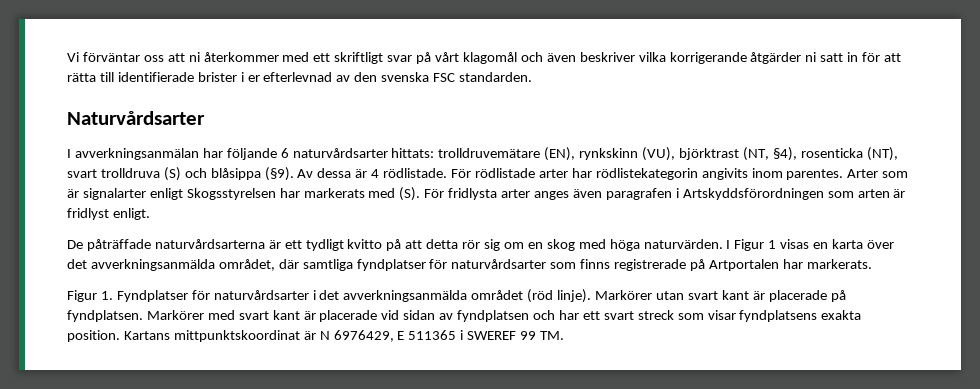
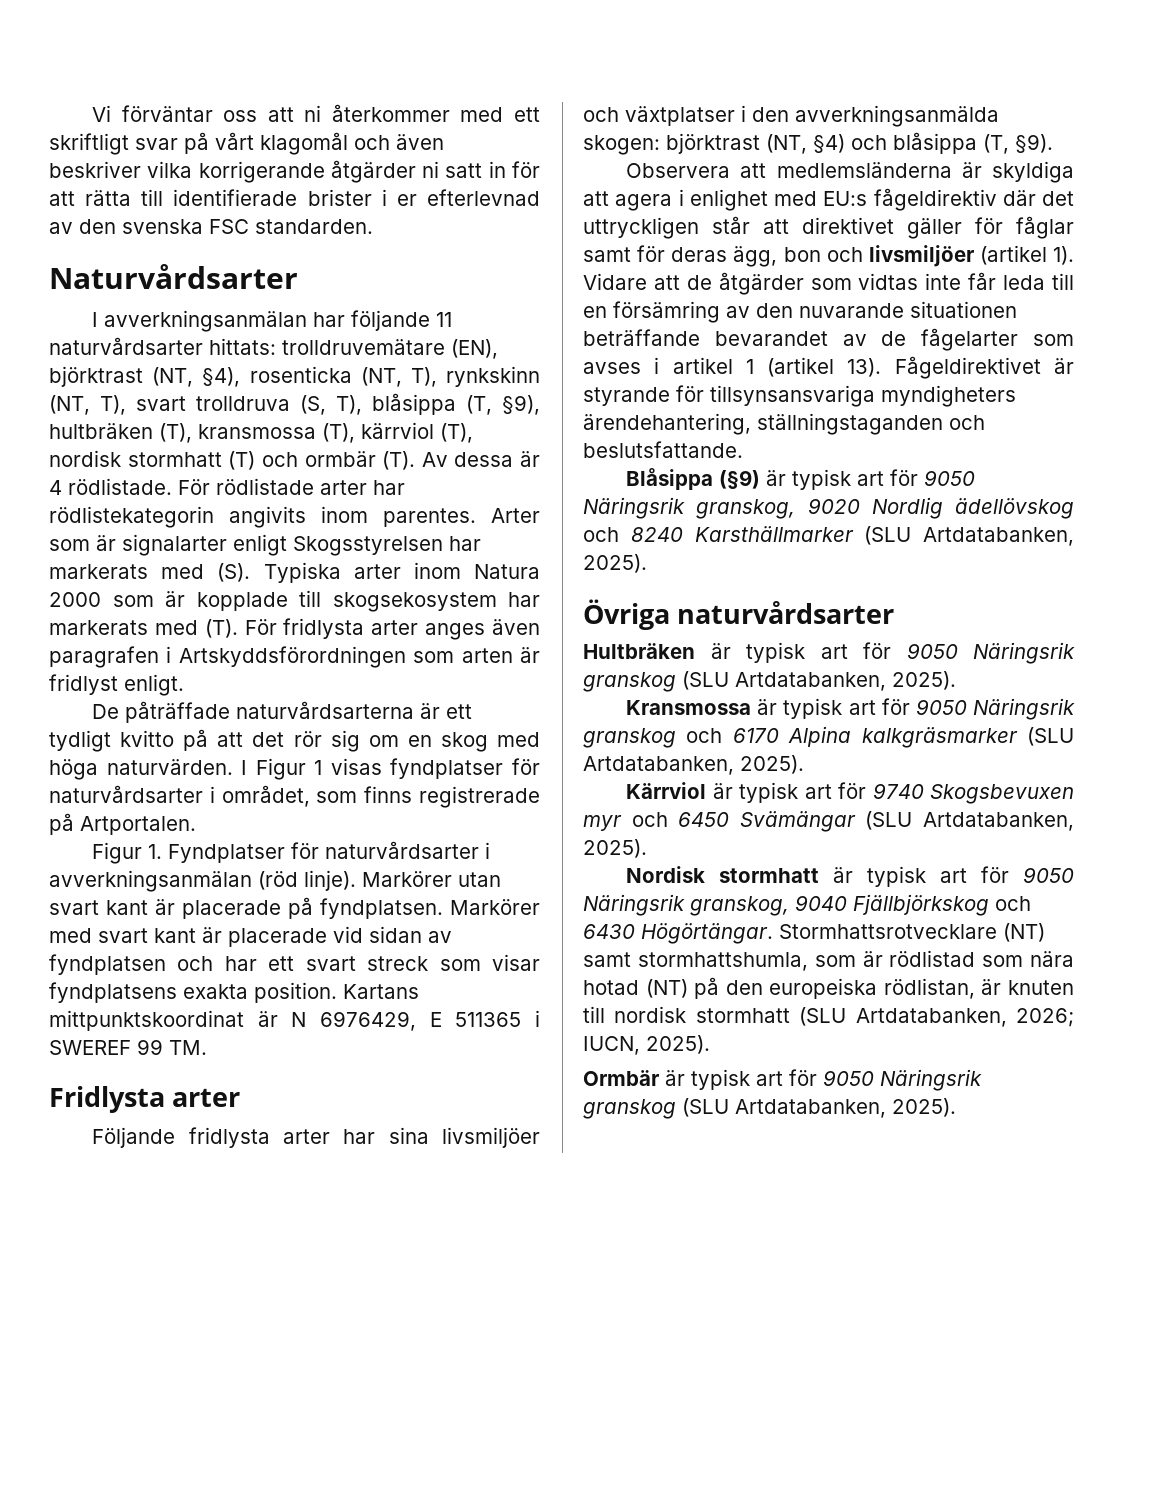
[280,148,289,158] 6 -> [436,312,453,327] 11
[579,147,676,161] rynkskinn (VU), -> (498, 349) none
[866,147,898,161] [67,167,294,181] (NT), svart trolldruva (S) och blåsippa (§9). -> [360,366,540,387] [49,393,540,415] [49,422,473,443] [49,450,416,470] (NT, T), rynkskinn (NT, T), svart trolldruva (S, T), blåsippa (T, §9), hultbräken (T), kransmossa (T), kärrviol (T), nordisk stormhatt (T) och ormbär (T).
(421, 194) none -> [263,562,540,583] [49,590,540,612] [49,619,238,638] Typiska arter inom Natura 2000 som är kopplade till skogsekosystem har markerats med (T).
[426,239,459,249] detta -> [252,732,285,747] det
[813,239,894,249] [67,259,353,271] en karta över det avverkningsanmälda området, där samtliga -> (382, 766) none
(547, 264) none -> [209,785,310,807] i området,
[708,259,872,271] Artportalen har markerats. -> [80,816,196,835] Artportalen.
[319,290,524,302] det avverkningsanmälda området -> [49,870,252,892] avverkningsanmälan
(565, 335) none -> [49,1086,241,1113] [92,1127,540,1148] [583,105,999,127] [583,132,1053,155] [626,161,1074,183] [583,188,1074,211] [583,216,1074,239] [583,245,1074,267] [583,272,1074,295] [583,301,1017,323] [583,328,1074,351] [583,356,1074,379] [583,385,1016,407] [583,413,985,435] [583,441,743,458] [626,468,976,490] [583,497,1074,519] [583,526,1074,546] [583,554,647,573] [583,599,895,630] [583,642,1075,664] [583,671,956,692] [626,698,1075,720] [583,726,1074,748] [583,755,804,775] [626,782,1074,804] [583,811,1074,832] [583,839,647,858] [626,866,1074,887] [583,894,1031,916] [583,923,1045,944] [583,950,1074,971] [583,977,1074,999] [583,1006,1074,1027] [583,1035,710,1055] [583,1069,982,1091] [583,1098,956,1119] // Fridlysta arter // Följande fridlysta arter har sina livsmiljöer och växtplatser i den avverkningsanmälda skogen: björktrast (NT, §4) och blåsippa (T, §9). // Observera att medlemsländerna är skyldiga att agera i enlighet med EU:s fågeldirektiv där det uttryckligen står att direktivet gäller för fåglar samt för deras ägg, bon och livsmiljöer (artikel 1). Vidare att de åtgärder som vidtas inte får leda till en försämring av den nuvarande situationen beträffande bevarandet av de fågelarter som avses i artikel 1 (artikel 13). Fågeldirektivet är styrande för tillsynsansvariga myndigheters ärendehantering, ställningstaganden och beslutsfattande. // Blåsippa (§9) är typisk art för 9050 Näringsrik granskog, 9020 Nordlig ädellövskog och 8240 Karsthällmarker (SLU Artdatabanken, 2025). // Övriga naturvårdsarter // Hultbräken är typisk art för 9050 Näringsrik granskog (SLU Artdatabanken, 2025). // Kransmossa är typisk art för 9050 Näringsrik granskog och 6170 Alpina kalkgräsmarker (SLU Artdatabanken, 2025). // Kärrviol är typisk art för 9740 Skogsbevuxen myr och 6450 Svämängar (SLU Artdatabanken, 2025). // Nordisk stormhatt är typisk art för 9050 Näringsrik granskog, 9040 Fjällbjörkskog och 6430 Högörtängar. Stormhattsrotvecklare (NT) samt stormhattshumla, som är rödlistad som nära hotad (NT) på den europeiska rödlistan, är knuten till nordisk stormhatt (SLU Artdatabanken, 2026; IUCN, 2025). // Ormbär är typisk art för 9050 Näringsrik granskog (SLU Artdatabanken, 2025).

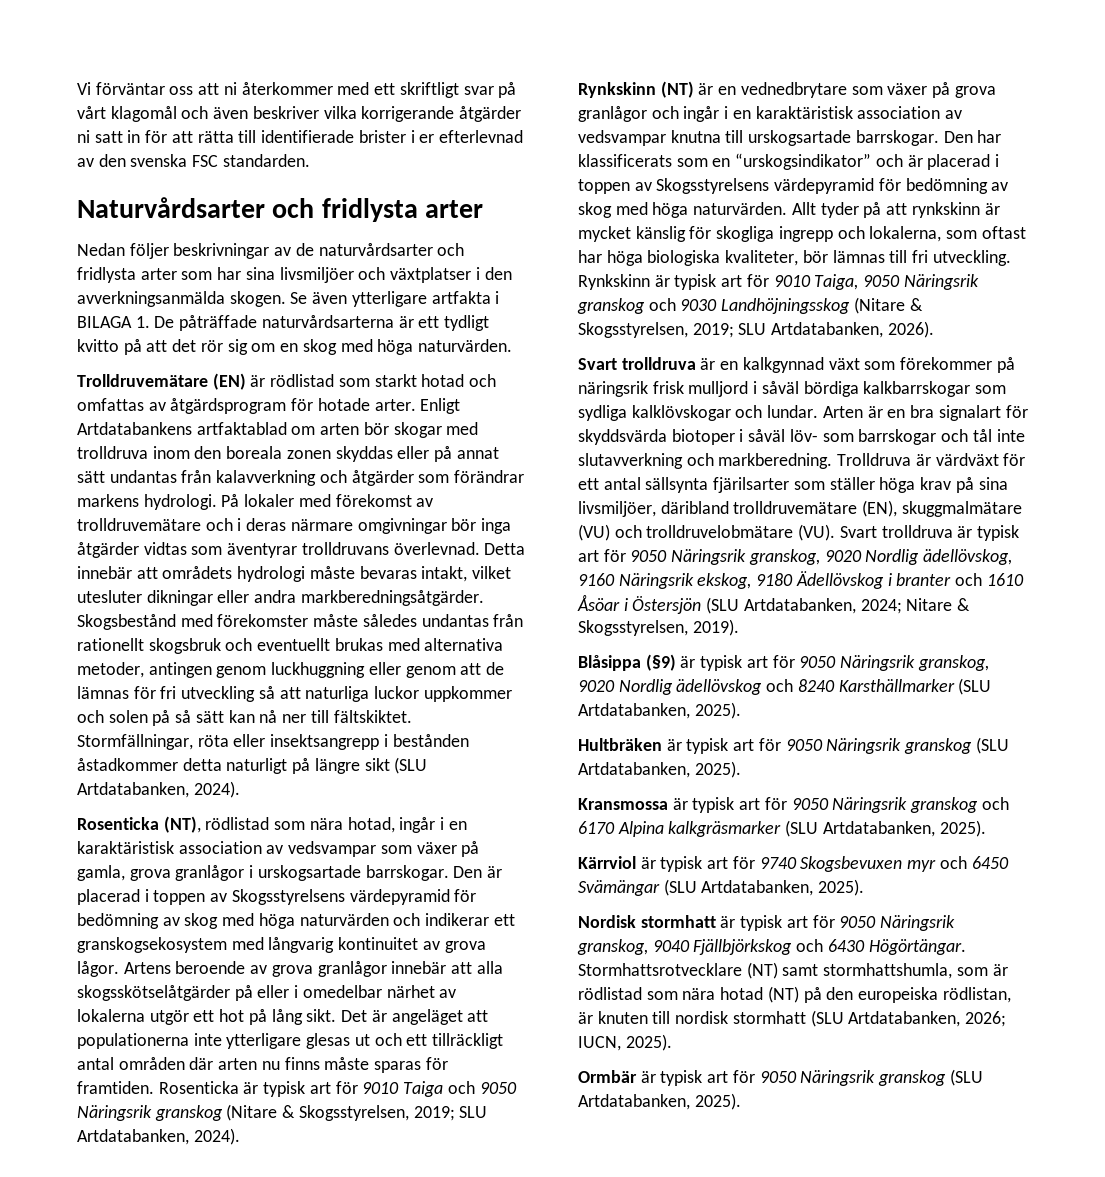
[92,310,453,332] [49,337,498,359] [49,366,540,387] [49,393,540,415] [49,422,473,443] [49,450,540,470] [49,478,405,495] [49,506,540,528] [49,534,481,556] [49,562,540,583] [49,590,540,612] [49,618,540,640] [49,646,540,668] [49,674,184,696] // I avverkningsanmälan har följande 11 naturvårdsarter hittats: trolldruvemätare (EN), björktrast (NT, §4), rosenticka (NT, T), rynkskinn (NT, T), svart trolldruva (S, T), blåsippa (T, §9), hultbräken (T), kransmossa (T), kärrviol (T), nordisk stormhatt (T) och ormbär (T). Av dessa är 4 rödlistade. För rödlistade arter har rödlistekategorin angivits inom parentes. Arter som är signalarter enligt Skogsstyrelsen har markerats med (S). Typiska arter inom Natura 2000 som är kopplade till skogsekosystem har markerats med (T). För fridlysta arter anges även paragrafen i Artskyddsförordningen som arten är fridlyst enligt. // -> [272,198,484,222] [77,243,465,259] [77,267,512,283] [77,291,500,307] [77,316,150,328] och fridlysta arter // Nedan följer beskrivningar av de naturvårdsarter och fridlysta arter som har sina livsmiljöer och växtplatser i den avverkningsanmälda skogen. Se även ytterligare artfakta i BILAGA 1.
[241,758,540,780] [49,785,540,808] [49,813,196,835] [92,841,491,864] [49,870,501,892] [49,897,540,919] [49,926,452,947] [49,954,540,975] [49,982,419,1003] [49,1010,540,1031] [49,1039,207,1055] [49,1086,241,1113] [92,1127,540,1148] [583,105,999,127] [583,132,1053,155] [626,161,1074,183] [583,188,1074,211] [583,216,1074,239] [583,245,1074,267] [583,272,1074,295] [583,301,1017,323] [583,328,1074,351] [583,356,1074,379] [583,385,1016,407] [583,413,985,435] [583,441,743,458] I Figur 1 visas fyndplatser för naturvårdsarter i området, som finns registrerade på Artportalen. // Figur 1. Fyndplatser för naturvårdsarter i avverkningsanmälan (röd linje). Markörer utan svart kant är placerade på fyndplatsen. Markörer med svart kant är placerade vid sidan av fyndplatsen och har ett svart streck som visar fyndplatsens exakta position. Kartans mittpunktskoordinat är N 6976429, E 511365 i SWEREF 99 TM. // Fridlysta arter // Följande fridlysta arter har sina livsmiljöer och växtplatser i den avverkningsanmälda skogen: björktrast (NT, §4) och blåsippa (T, §9). // Observera att medlemsländerna är skyldiga att agera i enlighet med EU:s fågeldirektiv där det uttryckligen står att direktivet gäller för fåglar samt för deras ägg, bon och livsmiljöer (artikel 1). Vidare att de åtgärder som vidtas inte får leda till en försämring av den nuvarande situationen beträffande bevarandet av de fågelarter som avses i artikel 1 (artikel 13). Fågeldirektivet är styrande för tillsynsansvariga myndigheters ärendehantering, ställningstaganden och beslutsfattande. -> [77,373,497,390] [77,398,461,414] [77,422,479,438] [77,446,499,462] [77,470,525,486] [77,494,434,510] [77,518,512,534] [77,542,526,558] [77,566,512,582] [77,590,484,606] [77,614,524,630] [77,638,504,654] [77,662,505,678] [77,686,512,702] [77,710,412,726] [77,734,469,750] [77,757,428,774] [77,781,240,798] [77,816,467,833] [77,841,480,857] [77,865,503,881] [77,889,477,905] [77,913,515,929] [77,937,486,953] [77,961,503,977] [77,985,457,1001] [77,1009,489,1025] [77,1033,504,1049] [77,1057,448,1073] [77,1081,517,1097] [77,1104,488,1121] [77,1128,240,1145] [578,81,996,98] [578,106,963,122] [578,130,1002,146] [578,153,1000,170] [578,178,1009,194] [578,202,1000,218] [578,226,1026,242] [578,250,1011,266] [578,274,979,290] [577,297,923,314] [578,321,934,338] [578,357,1015,373] [578,381,1007,397] [578,405,1028,421] [578,429,1025,445] [578,453,1026,469] [578,477,1008,493] [578,500,1022,517] [578,524,1020,541] [578,549,1013,565] [578,571,1024,589] [577,594,971,614] [578,619,739,636] // Trolldruvemätare (EN) är rödlistad som starkt hotad och omfattas av åtgärdsprogram för hotade arter. Enligt Artdatabankens artfaktablad om arten bör skogar med trolldruva inom den boreala zonen skyddas eller på annat sätt undantas från kalavverkning och åtgärder som förändrar markens hydrologi. På lokaler med förekomst av trolldruvemätare och i deras närmare omgivningar bör inga åtgärder vidtas som äventyrar trolldruvans överlevnad. Detta innebär att områdets hydrologi måste bevaras intakt, vilket utesluter dikningar eller andra markberedningsåtgärder. Skogsbestånd med förekomster måste således undantas från rationellt skogsbruk och eventuellt brukas med alternativa metoder, antingen genom luckhuggning eller genom att de lämnas för fri utveckling så att naturliga luckor uppkommer och solen på så sätt kan nå ner till fältskiktet. Stormfällningar, röta eller insektsangrepp i bestånden åstadkommer detta naturligt på längre sikt (SLU Artdatabanken, 2024). // Rosenticka (NT), rödlistad som nära hotad, ingår i en karaktäristisk association av vedsvampar som växer på gamla, grova granlågor i urskogsartade barrskogar. Den är placerad i toppen av Skogsstyrelsens värdepyramid för bedömning av skog med höga naturvärden och indikerar ett granskogsekosystem med långvarig kontinuitet av grova lågor. Artens beroende av grova granlågor innebär att alla skogsskötselåtgärder på eller i omedelbar närhet av lokalerna utgör ett hot på lång sikt. Det är angeläget att populationerna inte ytterligare glesas ut och ett tillräckligt antal områden där arten nu finns måste sparas för framtiden. Rosenticka är typisk art för 9010 Taiga och 9050 Näringsrik granskog (Nitare & Skogsstyrelsen, 2019; SLU Artdatabanken, 2024). // Rynkskinn (NT) är en vednedbrytare som växer på grova granlågor och ingår i en karaktäristisk association av vedsvampar knutna till urskogsartade barrskogar. Den har klassificerats som en “urskogsindikator” och är placerad i toppen av Skogsstyrelsens värdepyramid för bedömning av skog med höga naturvärden. Allt tyder på att rynkskinn är mycket känslig för skogliga ingrepp och lokalerna, som oftast har höga biologiska kvaliteter, bör lämnas till fri utveckling. Rynkskinn är typisk art för 9010 Taiga, 9050 Näringsrik granskog och 9030 Landhöjningsskog (Nitare & Skogsstyrelsen, 2019; SLU Artdatabanken, 2026). // Svart trolldruva är en kalkgynnad växt som förekommer på näringsrik frisk mulljord i såväl bördiga kalkbarrskogar som sydliga kalklövskogar och lundar. Arten är en bra signalart för skyddsvärda biotoper i såväl löv- som barrskogar och tål inte slutavverkning och markberedning. Trolldruva är värdväxt för ett antal sällsynta fjärilsarter som ställer höga krav på sina livsmiljöer, däribland trolldruvemätare (EN), skuggmalmätare (VU) och trolldruvelobmätare (VU). Svart trolldruva är typisk art för 9050 Näringsrik granskog, 9020 Nordlig ädellövskog, 9160 Näringsrik ekskog, 9180 Ädellövskog i branter och 1610 Åsöar i Östersjön (SLU Artdatabanken, 2024; Nitare & Skogsstyrelsen, 2019).
[583,599,895,630] // Övriga naturvårdsarter -> (741, 710) none

